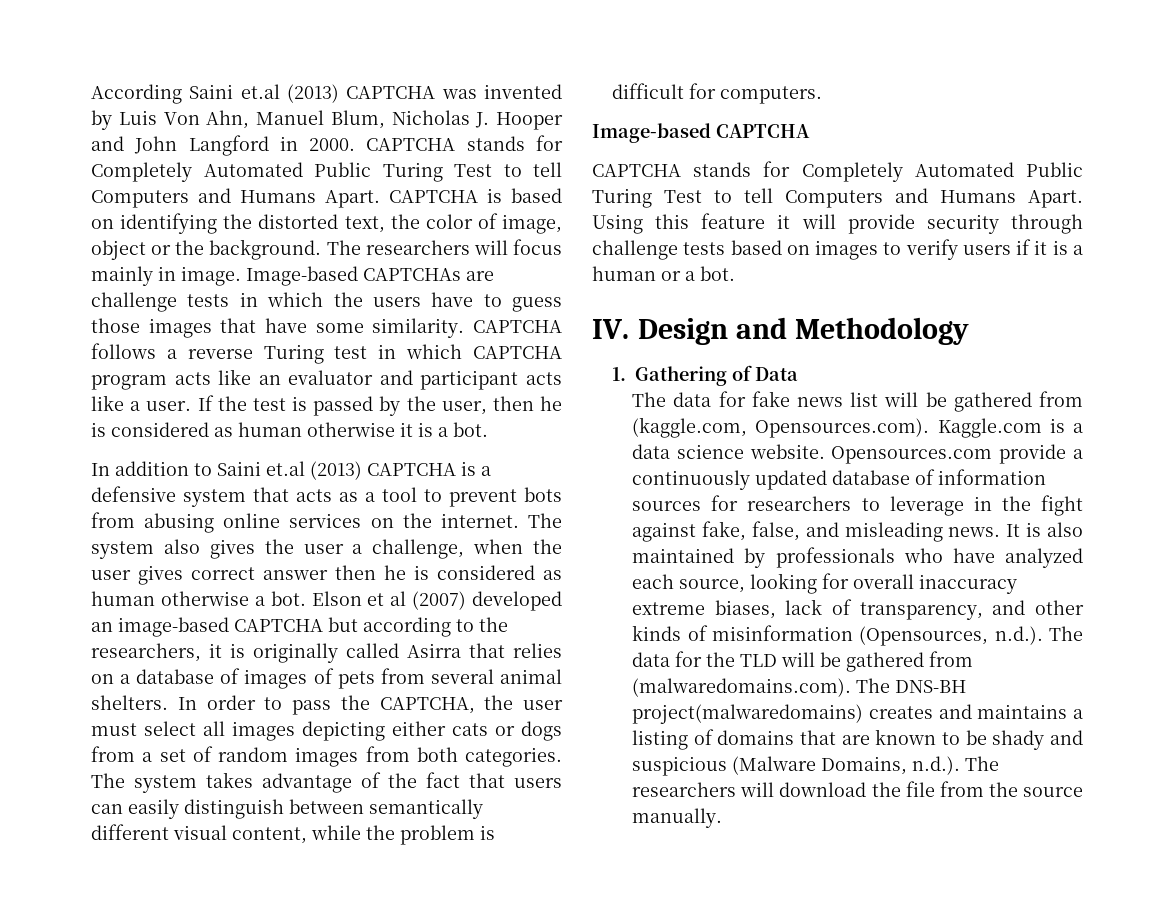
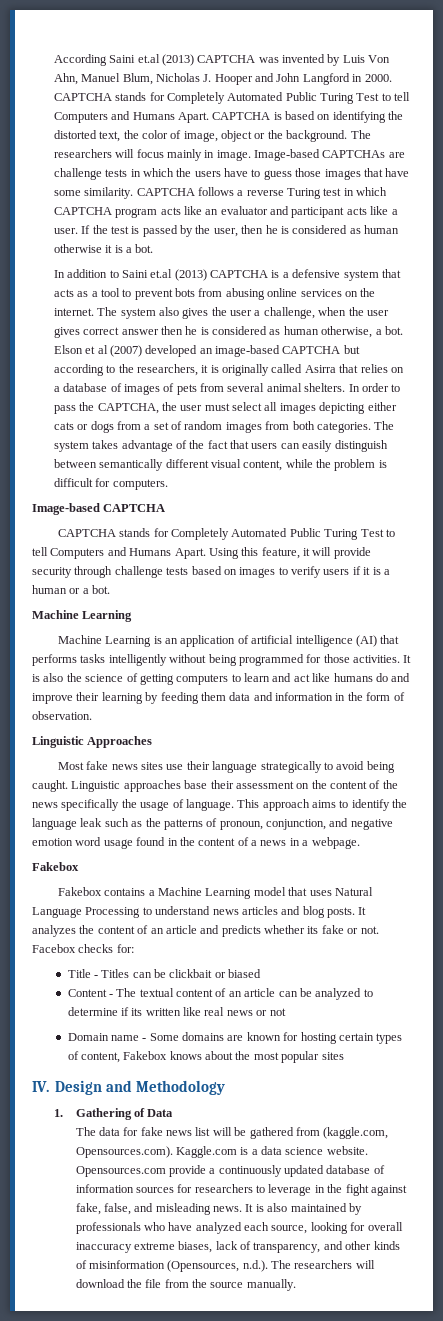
[160,591,249,606] otherwise -> [321,326,373,338] otherwise,
[701,213,766,229] feature -> [261,547,300,559] feature,
(735, 273) none -> [32,610,133,622] [57,635,400,647] [32,654,412,666] [32,673,411,685] [32,692,405,704] [32,711,92,720] [32,736,153,748] [57,761,395,773] [32,780,398,792] [32,799,408,811] [32,818,393,830] [32,837,360,849] [32,862,79,871] [57,887,373,899] [32,906,367,918] [32,925,379,937] [32,944,134,953] [67,969,262,978] [67,988,373,1000] [67,1007,286,1016] [67,1032,403,1044] [67,1051,344,1063] // Machine Learning // Machine Learning is an application of artificial intelligence (AI) that performs tasks intelligently without being programmed for those activities. It is also the science of getting computers to learn and act like humans do and improve their learning by feeding them data and information in the form of observation. // Linguistic Approaches // Most fake news sites use their language strategically to avoid being caught. Linguistic approaches base their assessment on the content of the news specifically the usage of language. This approach aims to identify the language leak such as the patterns of pronoun, conjunction, and negative emotion word usage found in the content of a news in a webpage. // Fakebox // Fakebox contains a Machine Learning model that uses Natural Language Processing to understand news articles and blog posts. It analyzes the content of an article and predicts whether its fake or not. Facebox checks for: // Title - Titles can be clickbait or biased // Content - The textual content of an article can be analyzed to determine if its written like real news or not // Domain name - Some domains are known for hosting certain types of content, Fakebox knows about the most popular sites
[632,651,974,672] [632,678,967,697] [632,704,1083,724] [632,729,1083,750] [632,756,1000,776] data for the TLD will be gathered from (malwaredomains.com). The DNS-BH project(malwaredomains) creates and maintains a listing of domains that are known to be shady and suspicious (Malware Domains, n.d.). The -> (292, 1264) none

